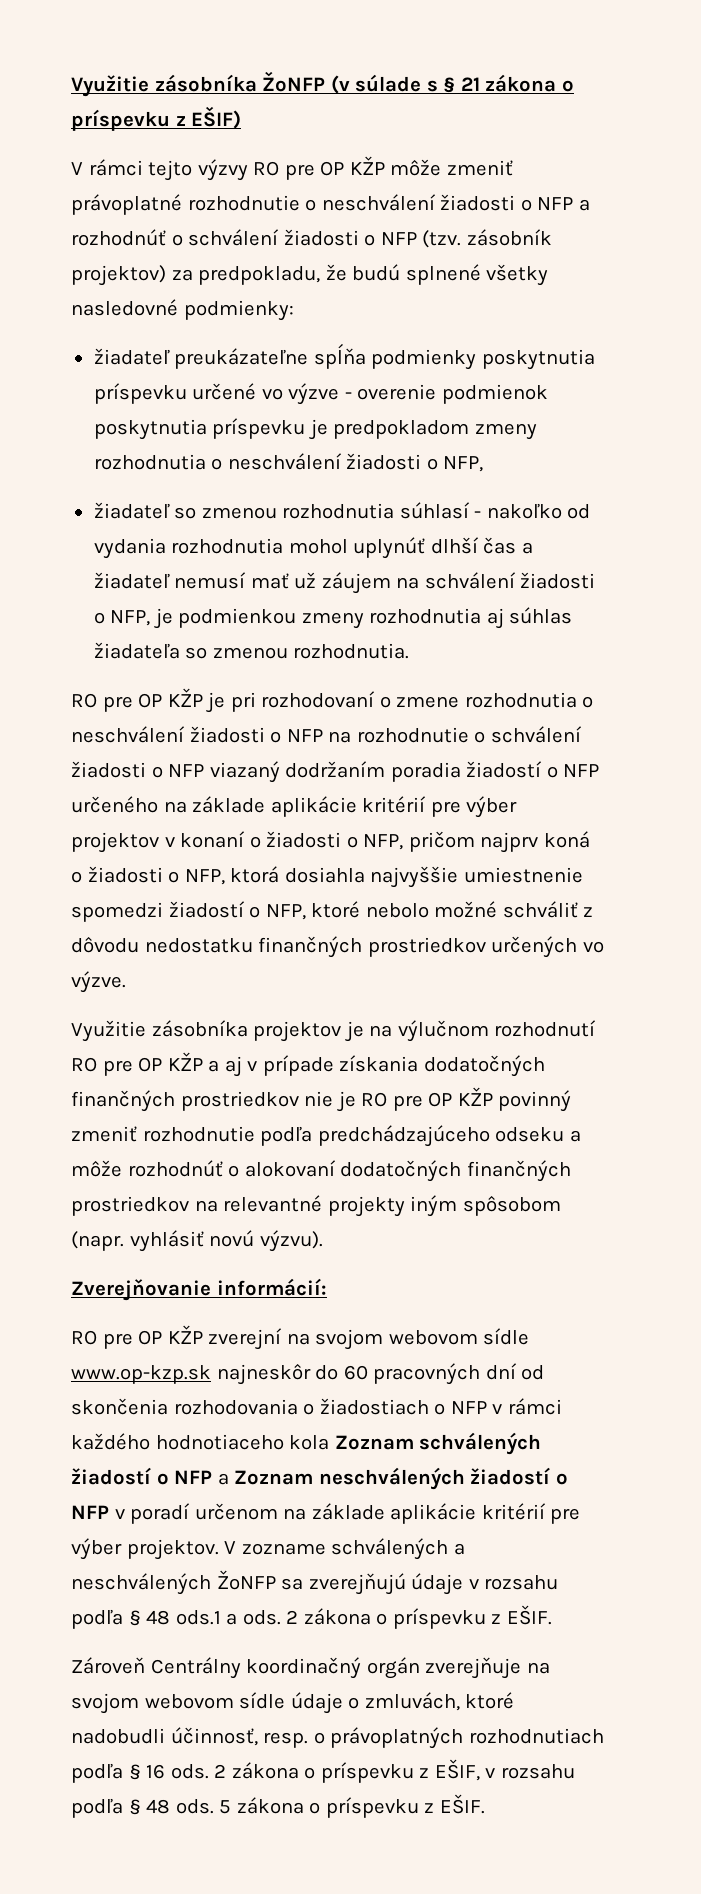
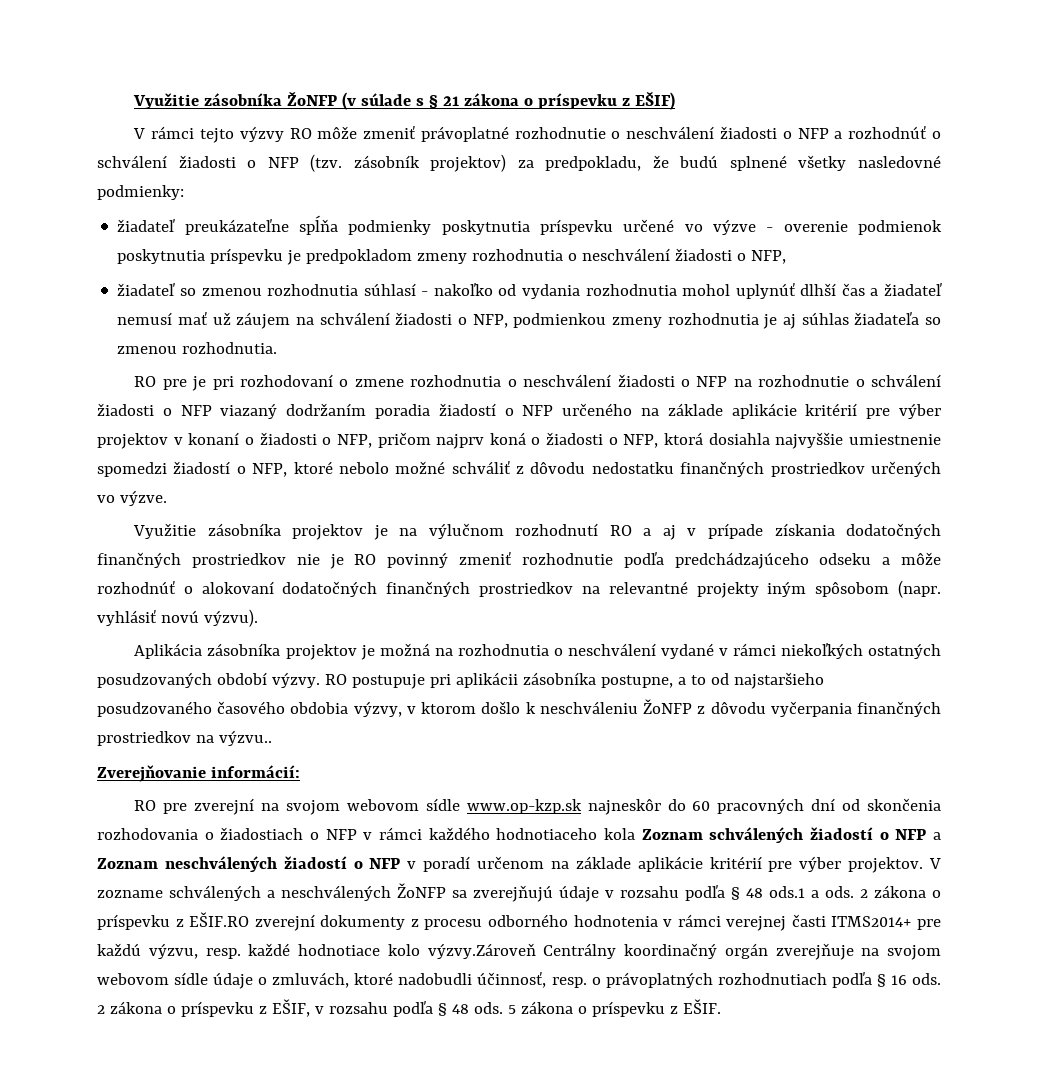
[284,156,385,180] pre OP KŽP -> (312, 133) none
[153,608,173,629] je -> (508, 321) none
(482, 616) none -> [763,314,778,329] je
[138,688,203,708] OP KŽP -> (187, 384) none
[102,1052,203,1076] pre OP KŽP -> (632, 530) none
[392,1087,493,1111] pre OP KŽP -> (377, 559) none
(323, 1241) none -> [134,642,942,660] [97,672,824,689] [97,699,942,717] [97,730,272,746] // Aplikácia zásobníka projektov je možná na rozhodnutia o neschválení vydané v rámci niekoľkých ostatných posudzovaných období výzvy. RO postupuje pri aplikácii zásobníka postupne, a to od najstaršieho posudzovaného časového obdobia výzvy, v ktorom došlo k neschváleniu ŽoNFP z dôvodu vyčerpania finančných prostriedkov na výzvu..
[138,1325,203,1345] OP KŽP -> (188, 808) none
[506,1605,552,1625] [71,1657,145,1674] EŠIF. // Zároveň -> [189,912,941,931] [97,943,536,959] EŠIF.RO zverejní dokumenty z procesu odborného hodnotenia v rámci verejnej časti ITMS2014+ pre každú výzvu, resp. každé hodnotiace kolo výzvy.Zároveň

